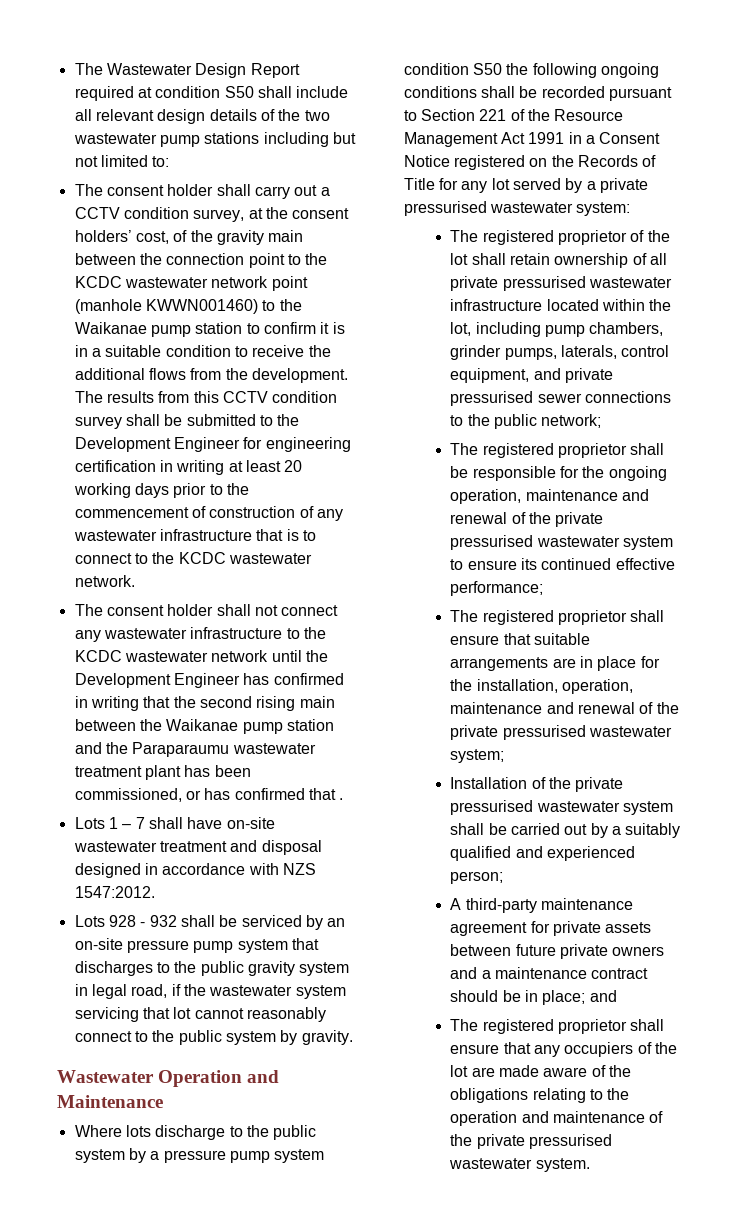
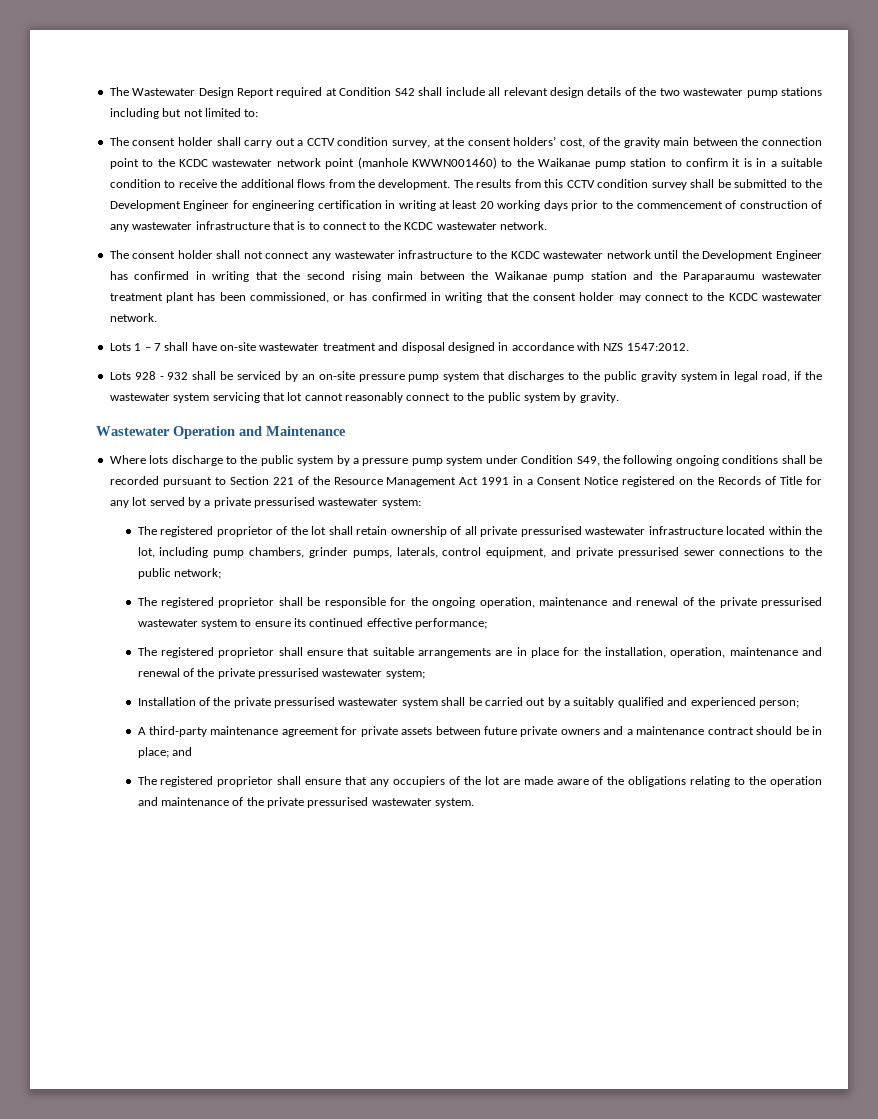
[155,86,254,98] condition S50 -> [339,87,415,96] Condition S42
[308,788,344,800] that . -> [430,292,822,303] [109,313,157,322] in writing that the consent holder may connect to the KCDC wastewater network.
[403,63,502,75] condition S50 -> [485,455,600,466] under Condition S49,

